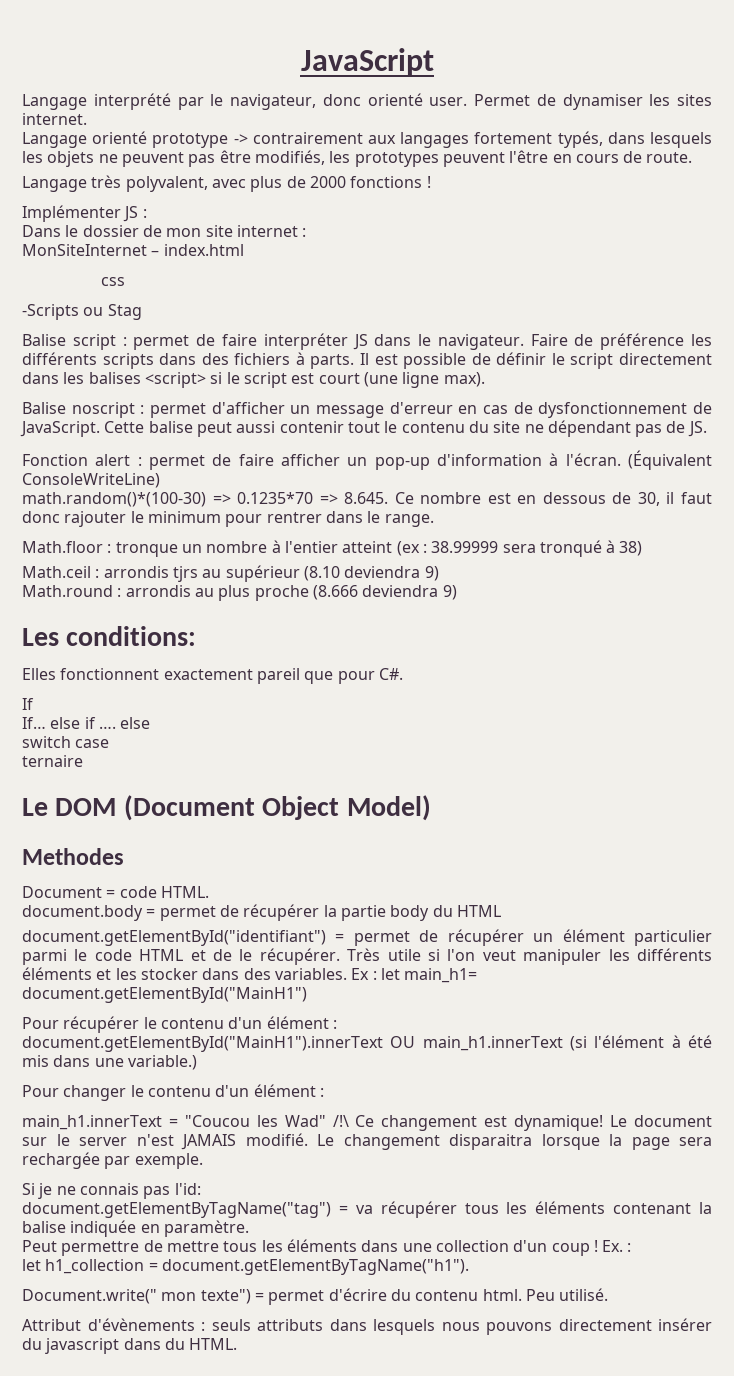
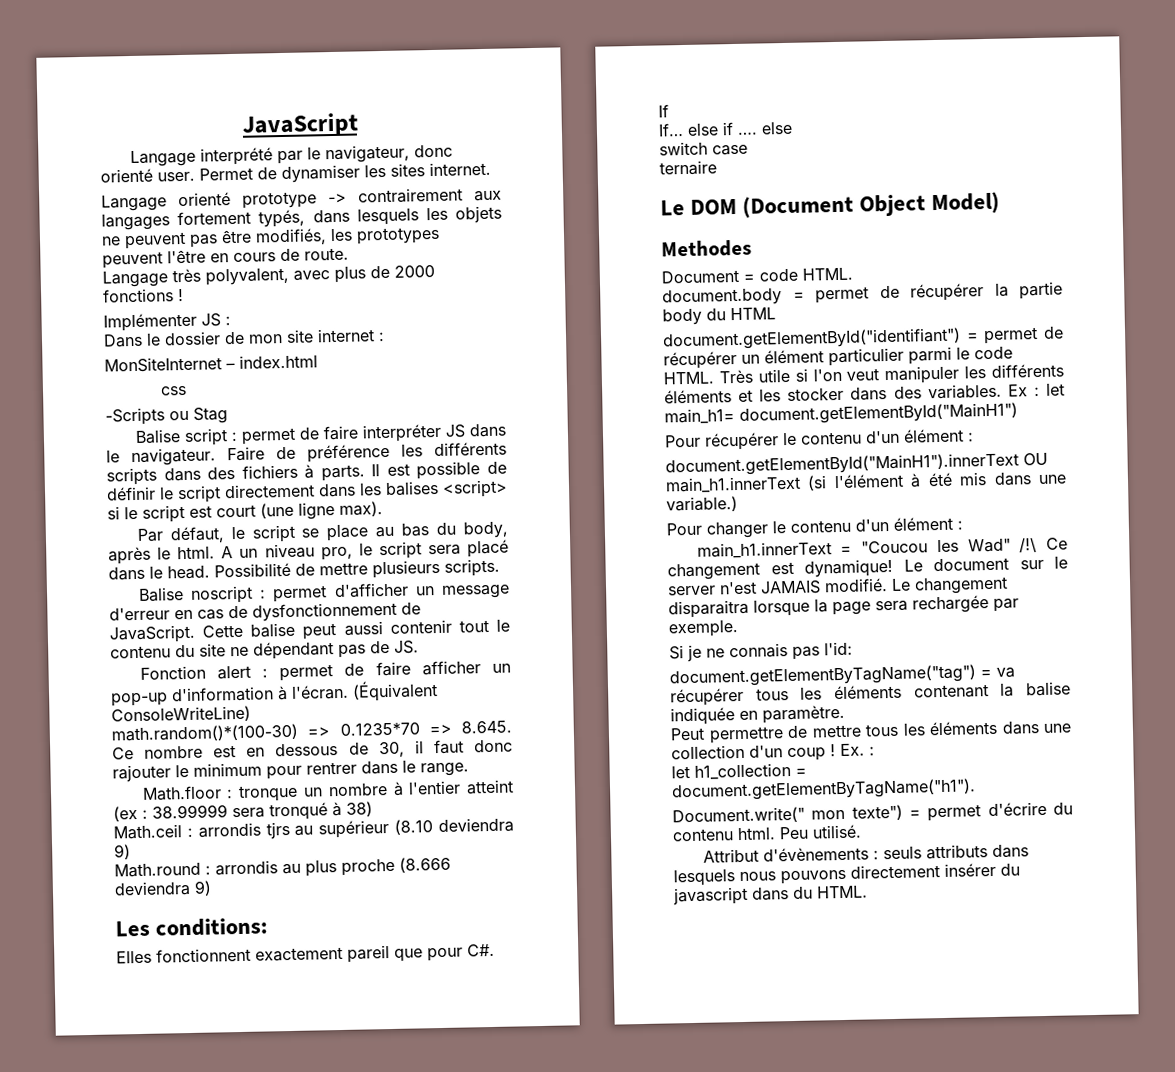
(485, 379) none -> [136,521,509,544] [108,539,510,565] [108,558,500,581] // Par défaut, le script se place au bas du body, après le html. A un niveau pro, le script sera placé dans le head. Possibilité de mettre plusieurs scripts.
[139,948,340,965] HTML et de le récupérer. -> [663,371,714,385] HTML.

